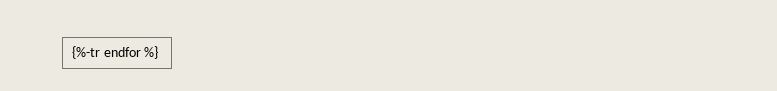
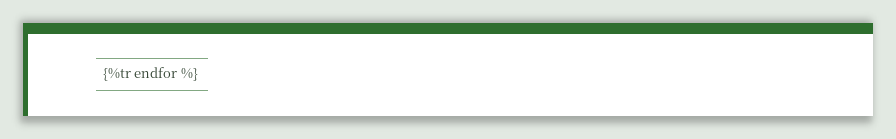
[71,46,100,59] {%-tr -> [102,68,131,81] {%tr

